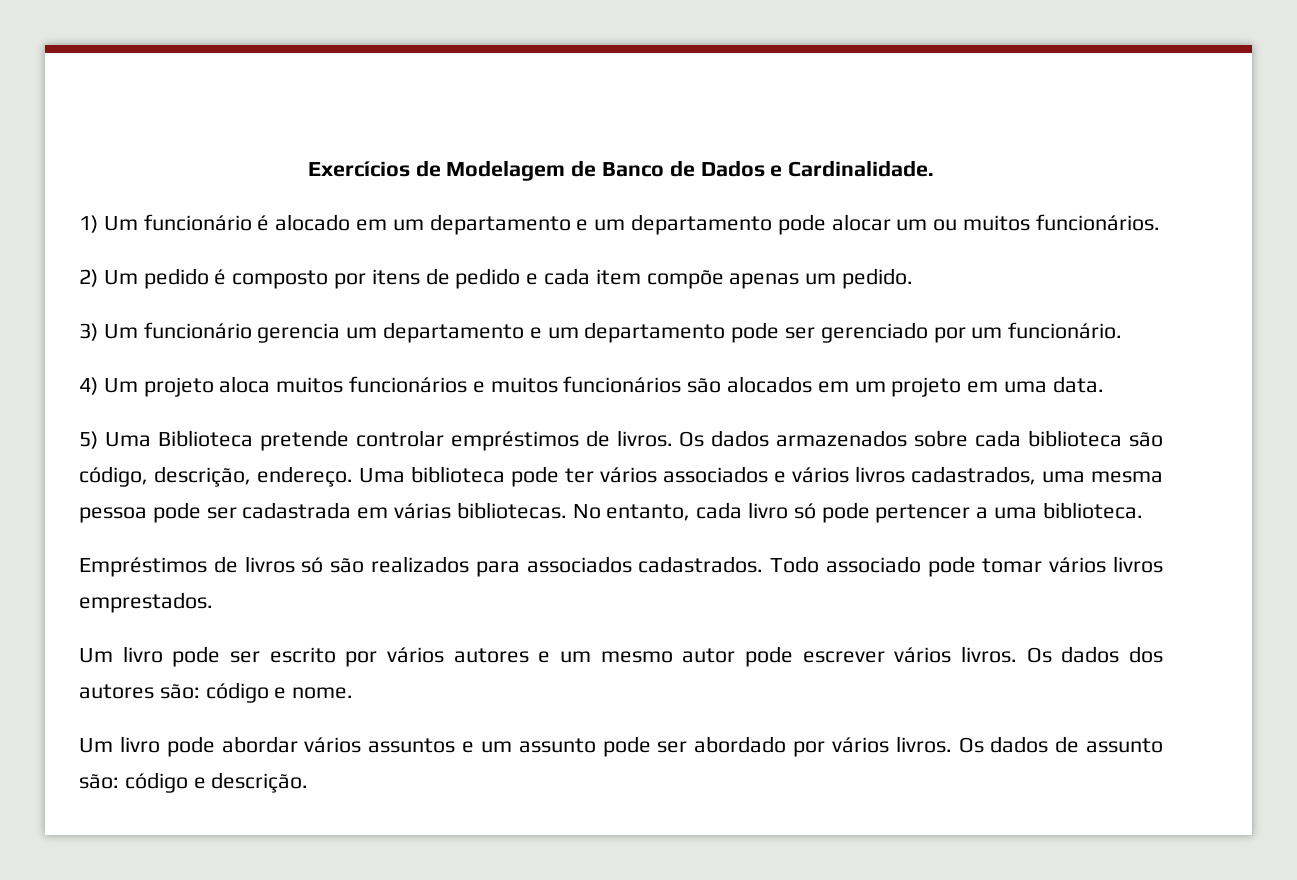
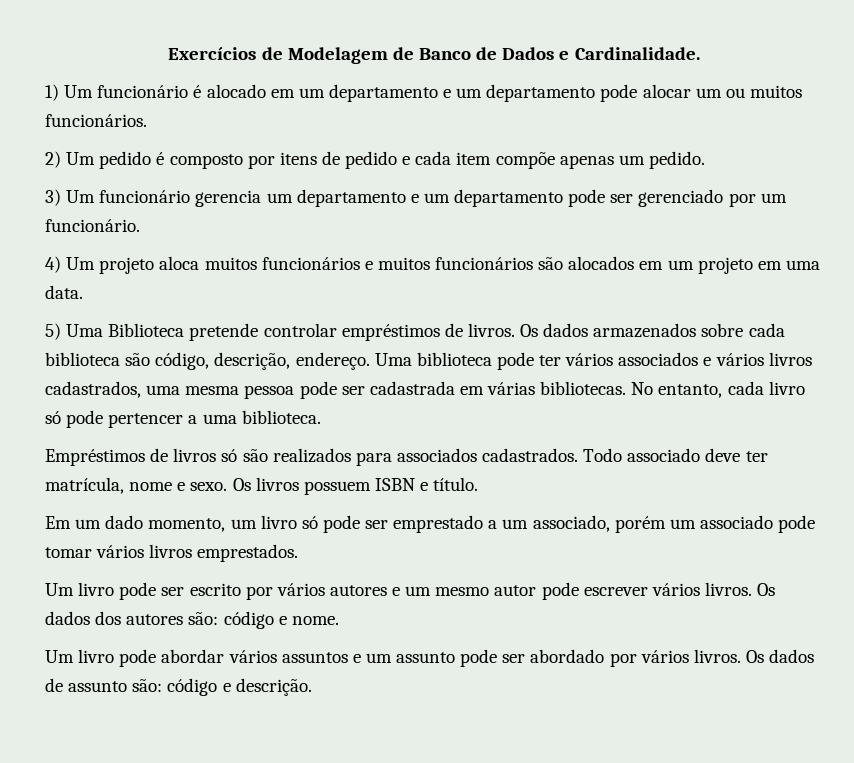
(921, 564) none -> [705,448,768,462] [45,477,479,495] [45,515,773,533] deve ter matrícula, nome e sexo. Os livros possuem ISBN e título. // Em um dado momento, um livro só pode ser emprestado a um associado, porém um associado

